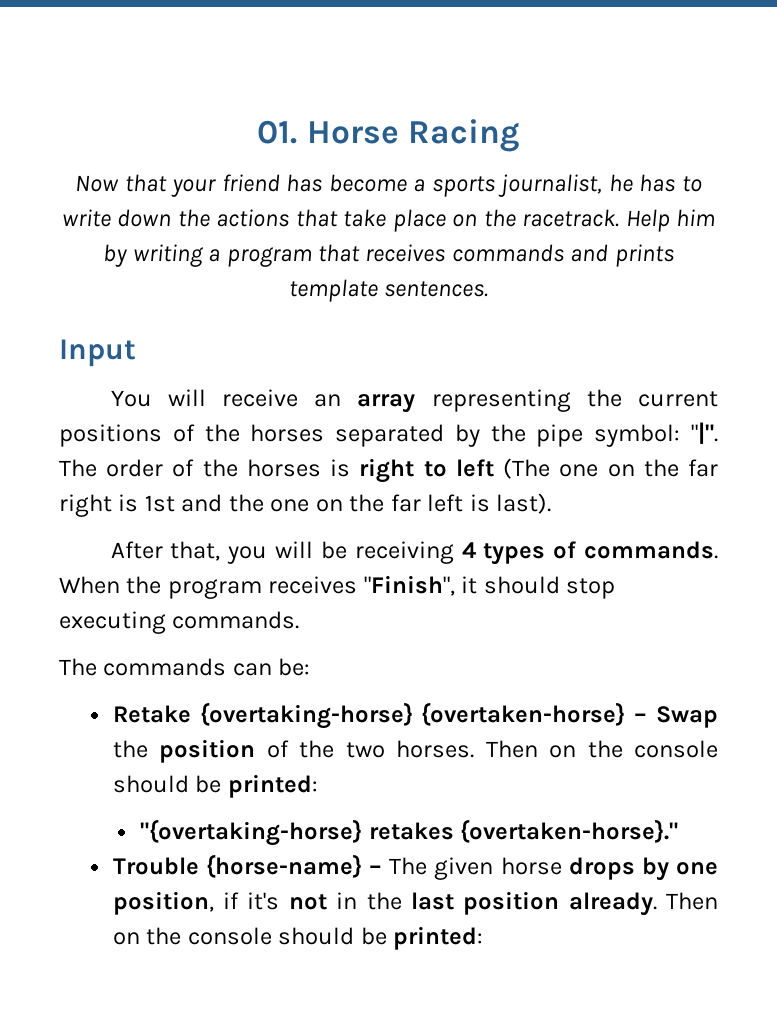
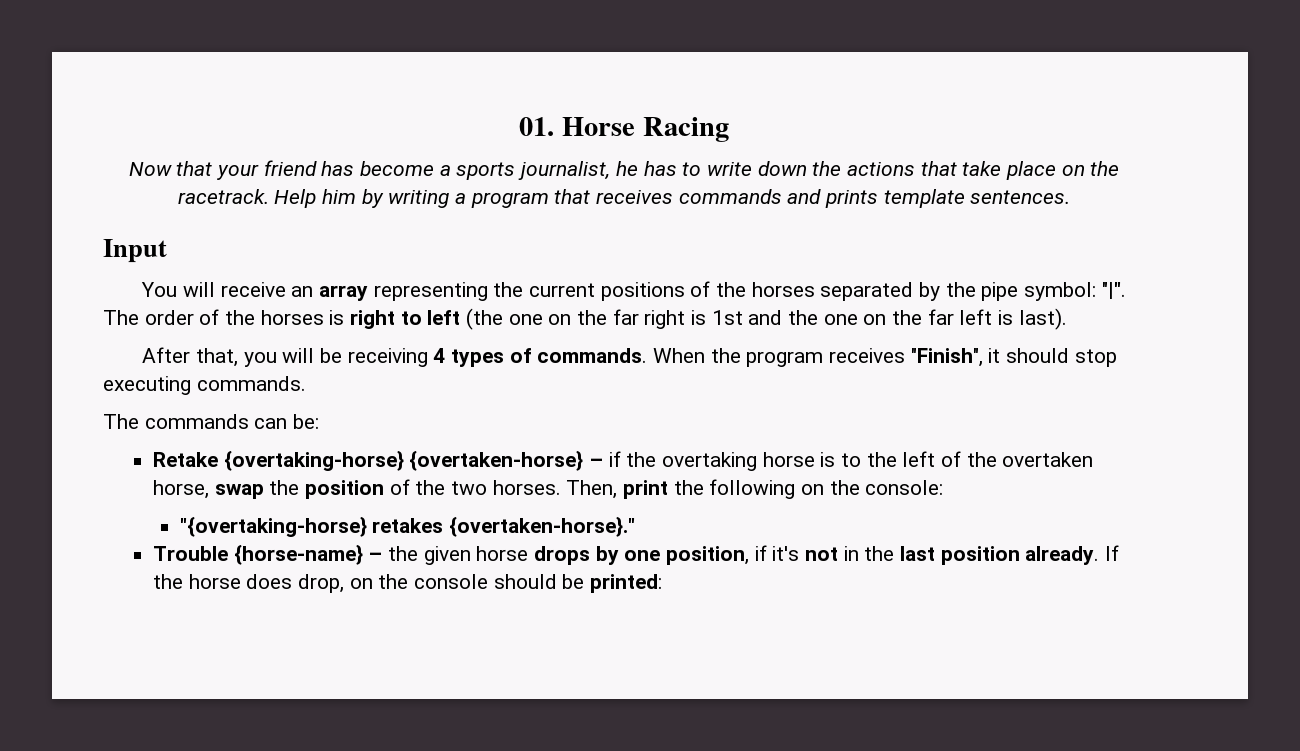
[503,458,551,479] (The -> [466,308,504,330] (the
[656,706,719,728] Swap -> [608,451,1094,471] [152,480,264,499] if the overtaking horse is to the left of the overtaken horse, swap
[485,740,718,758] [112,774,318,798] Then on the console should be printed: -> [566,479,944,499] Then, print the following on the console:
[389,857,428,875] The -> [387,546,418,561] the
[666,892,718,910] Then -> [1104,545,1119,561] [152,574,344,593] If the horse does drop,

